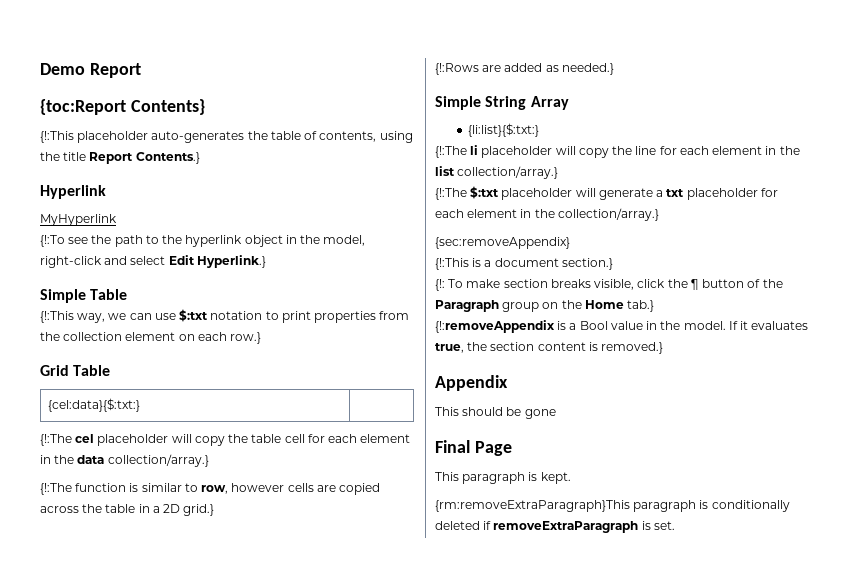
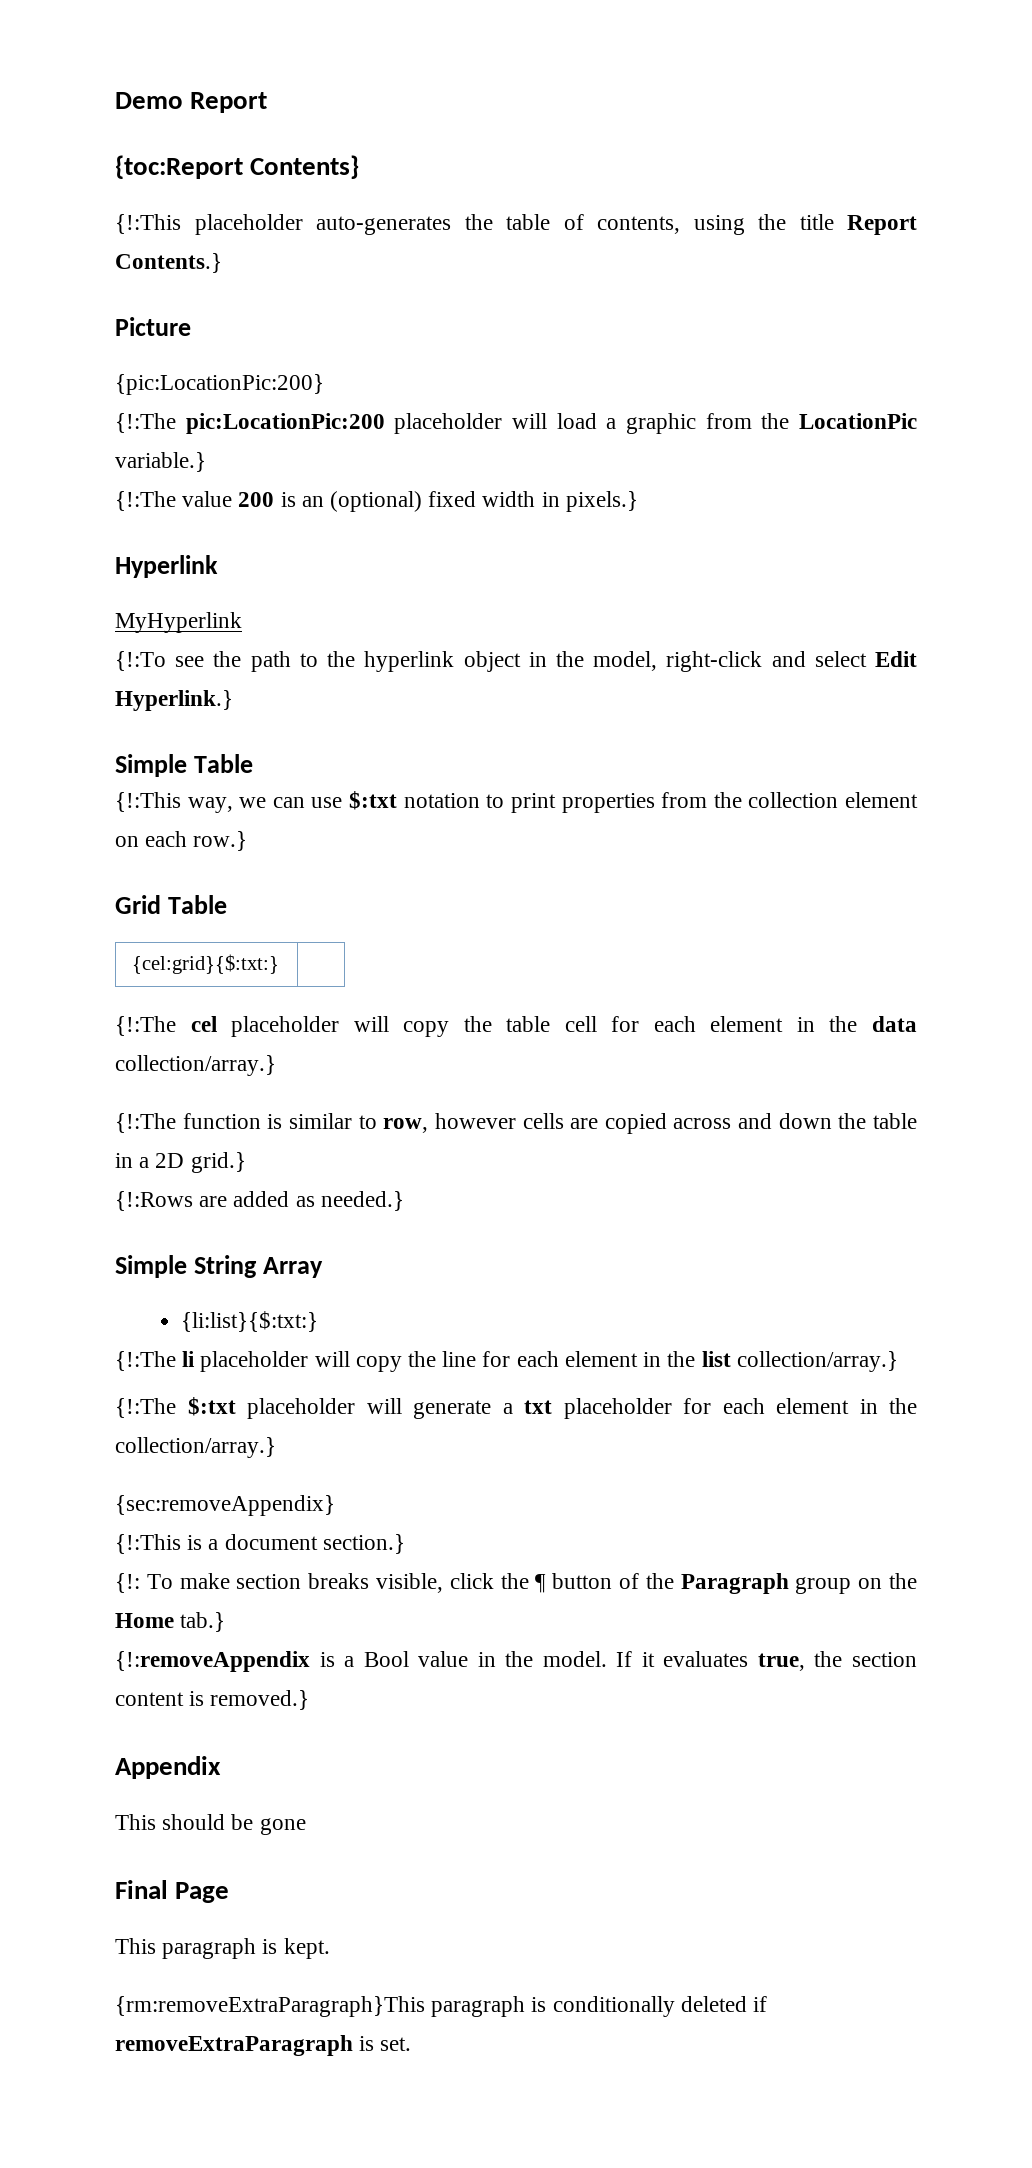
(200, 158) none -> [115,317,191,336] [115,374,324,395] [115,413,917,434] [115,452,206,472] [115,491,638,512] // Picture // {pic:LocationPic:200} // {!:The pic:LocationPic:200 placeholder will load a graphic from the LocationPic variable.} // {!:The value 200 is an (optional) fixed width in pixels.}
[48,398,141,412] {cel:data}{$:txt:} -> [132,954,280,974] {cel:grid}{$:txt:}
(79, 509) none -> [738,1113,832,1129] and down

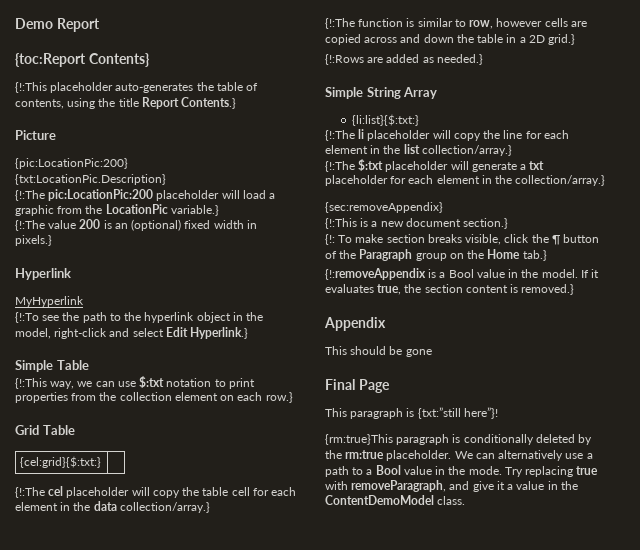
(324, 384) none -> [15,174,166,185] // {txt:LocationPic.Description}
(219, 1544) none -> [380,221,404,227] new
[283,1938,330,1959] [115,1996,425,2017] kept. // {rm:removeExtraParagraph}This -> [417,407,498,419] [325,434,393,445] {txt:”still here”}! // {rm:true}This
[753,1996,768,2012] [115,2035,412,2056] if removeExtraParagraph is set. -> [578,434,593,445] [325,450,593,461] [325,465,599,477] [325,480,578,492] [325,495,466,505] by the rm:true placeholder. We can alternatively use a path to a Bool value in the mode. Try replacing true with removeParagraph, and give it a value in the ContentDemoModel class.

